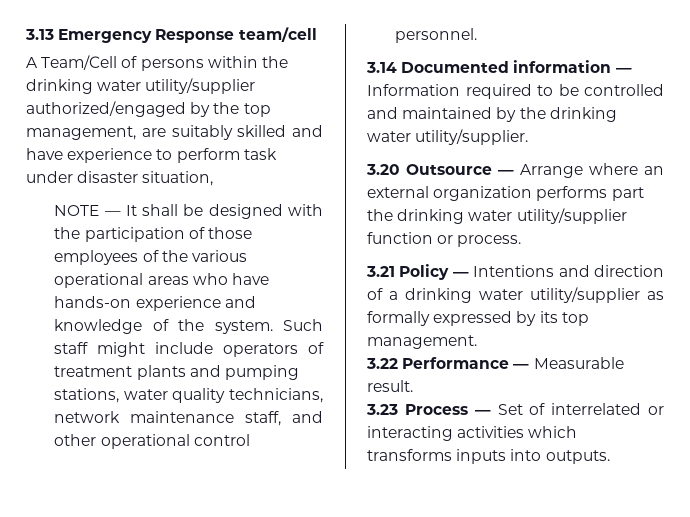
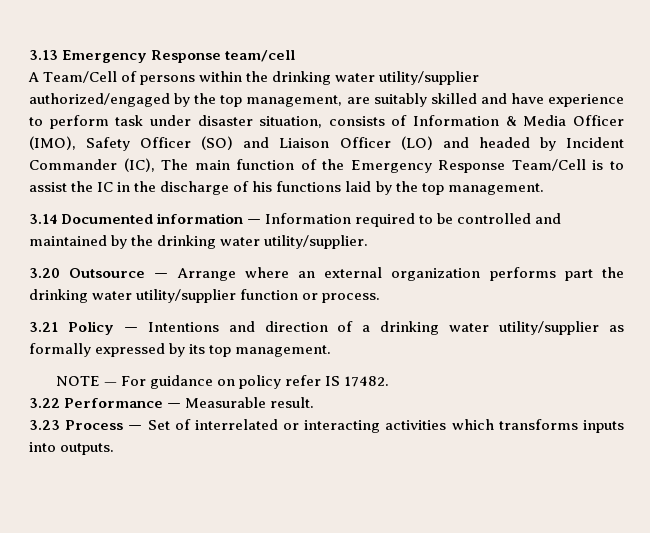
[54,204,323,219] [54,227,252,242] [54,250,247,265] [54,273,269,288] [54,296,256,311] [54,319,323,334] [54,342,324,357] [54,365,299,380] [54,388,323,403] [54,411,323,426] [54,434,250,449] [395,28,478,43] // NOTE — It shall be designed with the participation of those employees of the various operational areas who have hands-on experience and knowledge of the system. Such staff might include operators of treatment plants and pumping stations, water quality technicians, network maintenance staff, and other operational control personnel. -> [328,115,624,126] [29,136,625,151] [29,158,624,173] [29,181,544,195] consists of Information & Media Officer (IMO), Safety Officer (SO) and Liaison Officer (LO) and headed by Incident Commander (IC), The main function of the Emergency Response Team/Cell is to assist the IC in the discharge of his functions laid by the top management.
(477, 342) none -> [55,375,390,389] // NOTE — For guidance on policy refer IS 17482.

